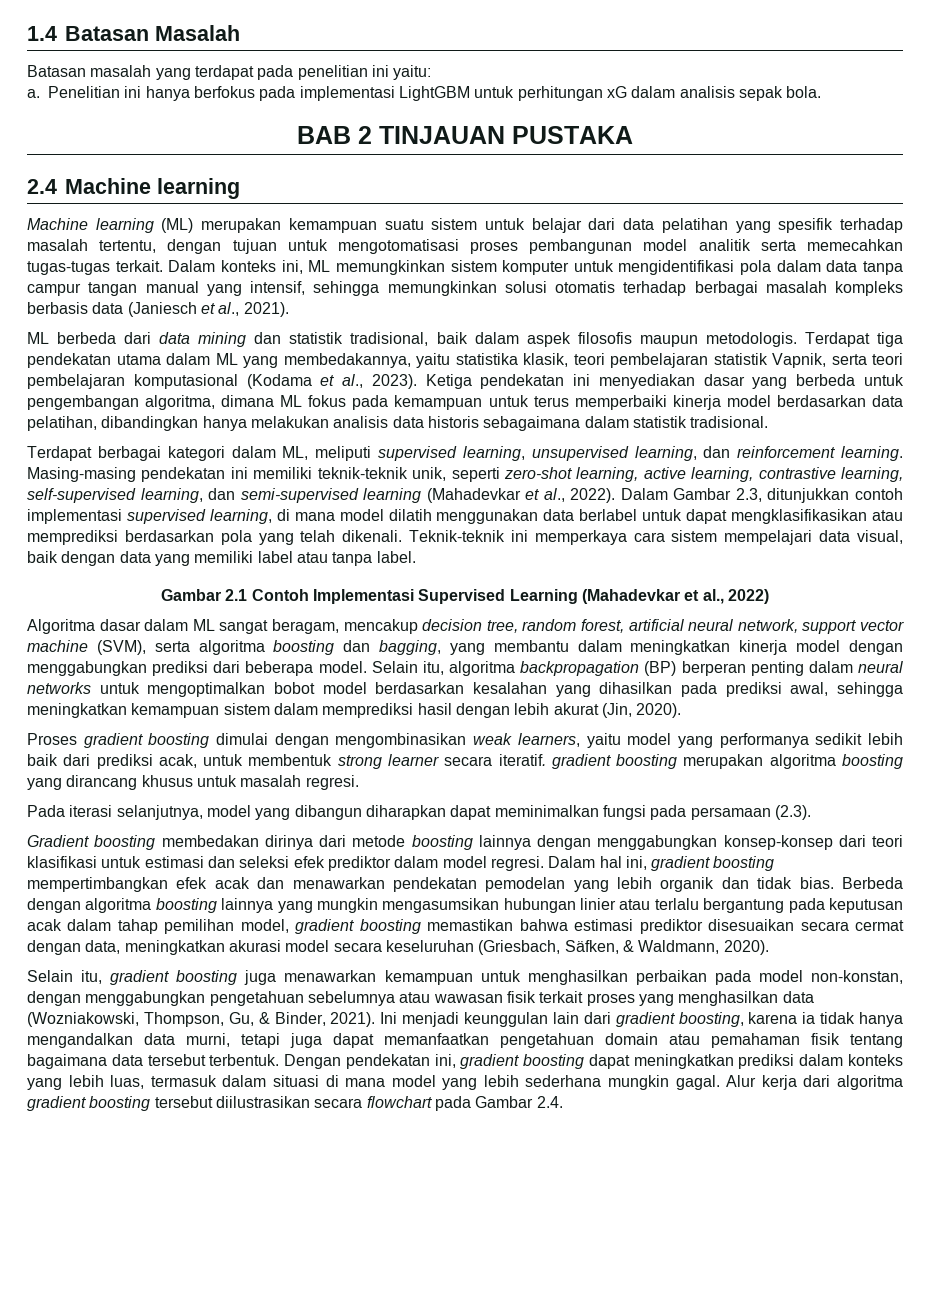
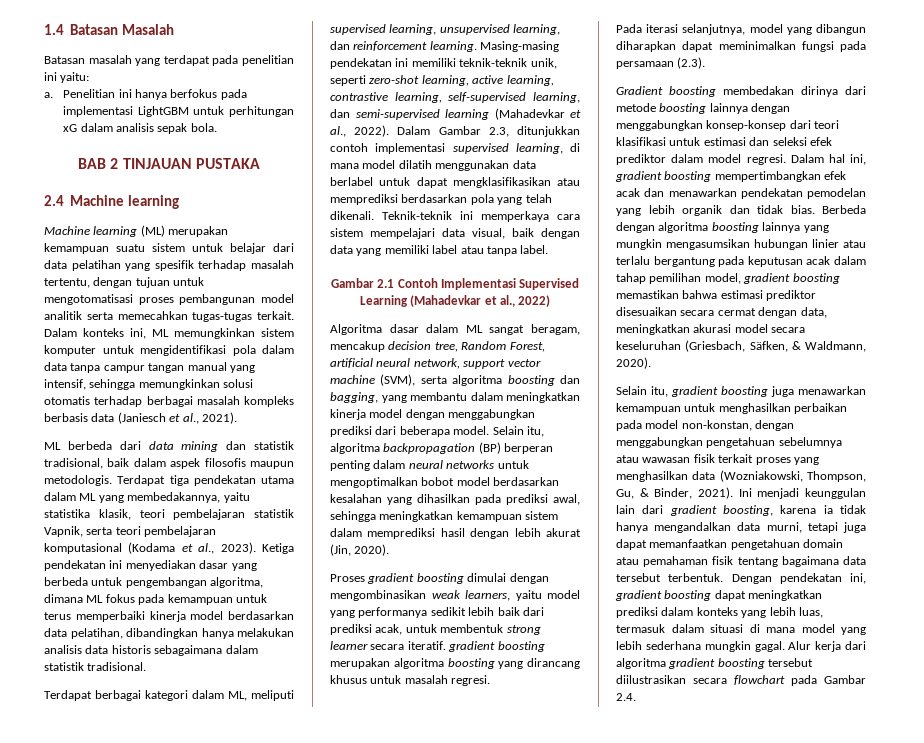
[522,619,625,633] random forest, -> [461,341,545,352] Random Forest,

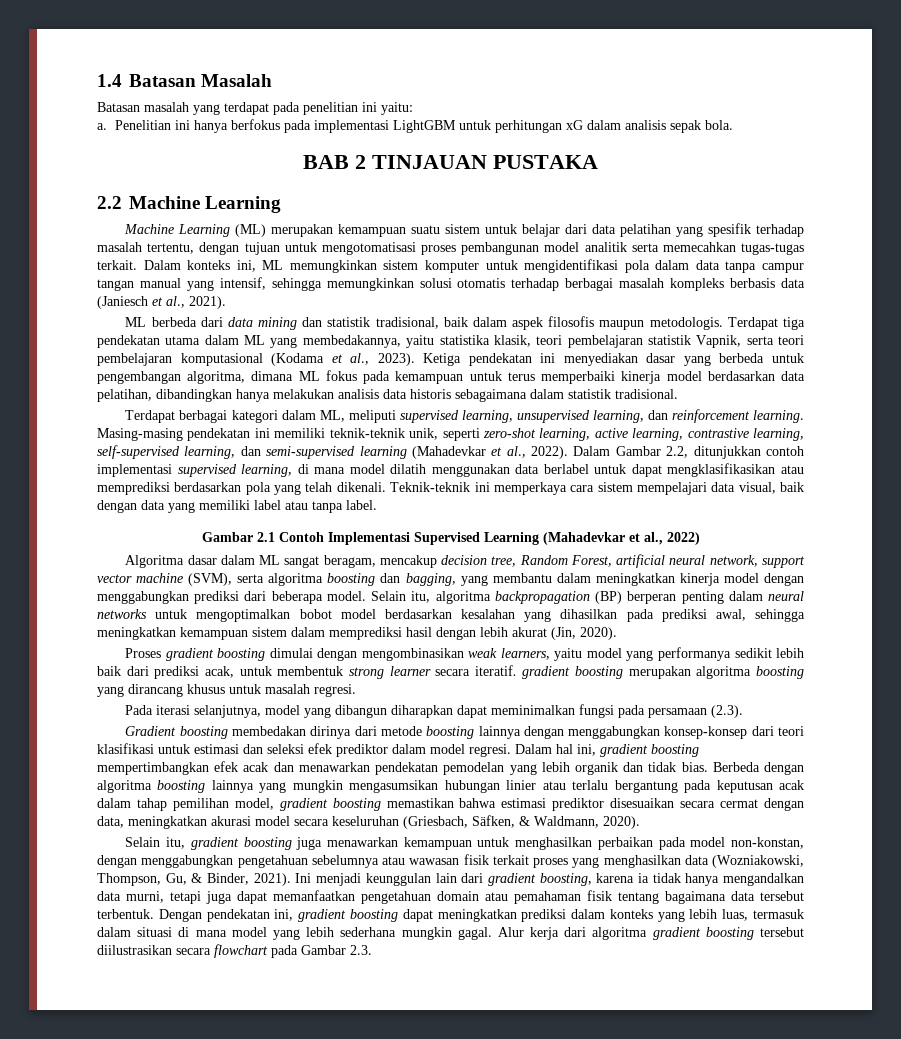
[44,195,180,209] [44,226,138,237] 2.4 Machine learning // Machine learning -> [97,196,282,213] [124,224,231,237] 2.2 Machine Learning // Machine Learning
[488,127,509,137] 2.3, -> [666,446,689,458] 2.2,
[616,693,636,701] 2.4. -> [350,945,372,955] 2.3.

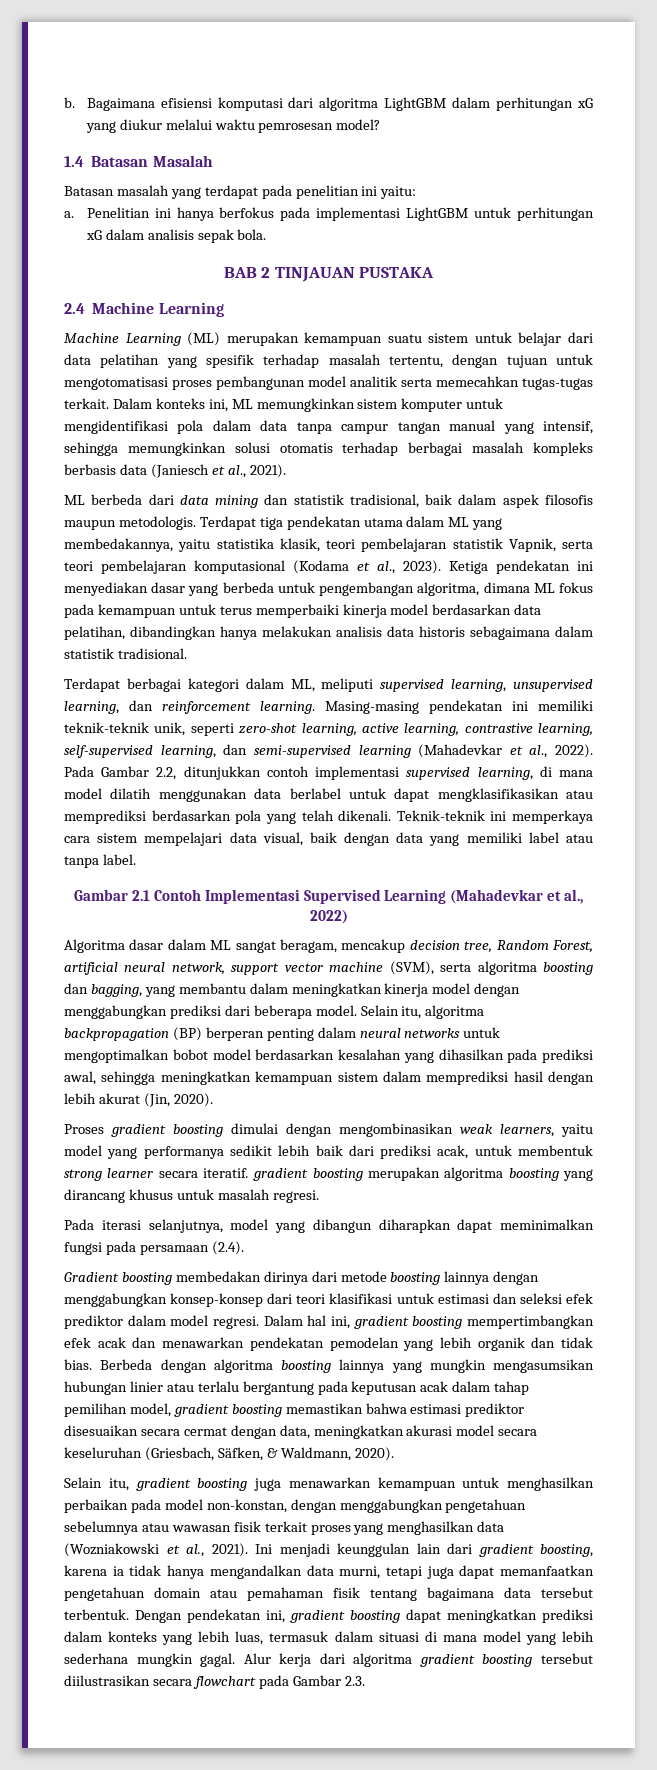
(97, 80) none -> [64,97,593,111] [85,119,381,133] b. Bagaimana efisiensi komputasi dari algoritma LightGBM dalam perhitungan xG yang diukur melalui waktu pemrosesan model? //
[97,196,122,209] 2.2 -> [64,303,85,314] 2.4
[573,446,611,456] Dalam -> [64,766,94,777] Pada
[711,705,744,718] (2.3). -> [211,1241,244,1255] (2.4).
[712,855,804,868] [97,873,250,886] (Wozniakowski, Thompson, Gu, & Binder, -> [64,1543,204,1557] (Wozniakowski et al.,

